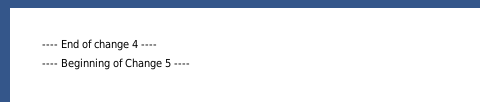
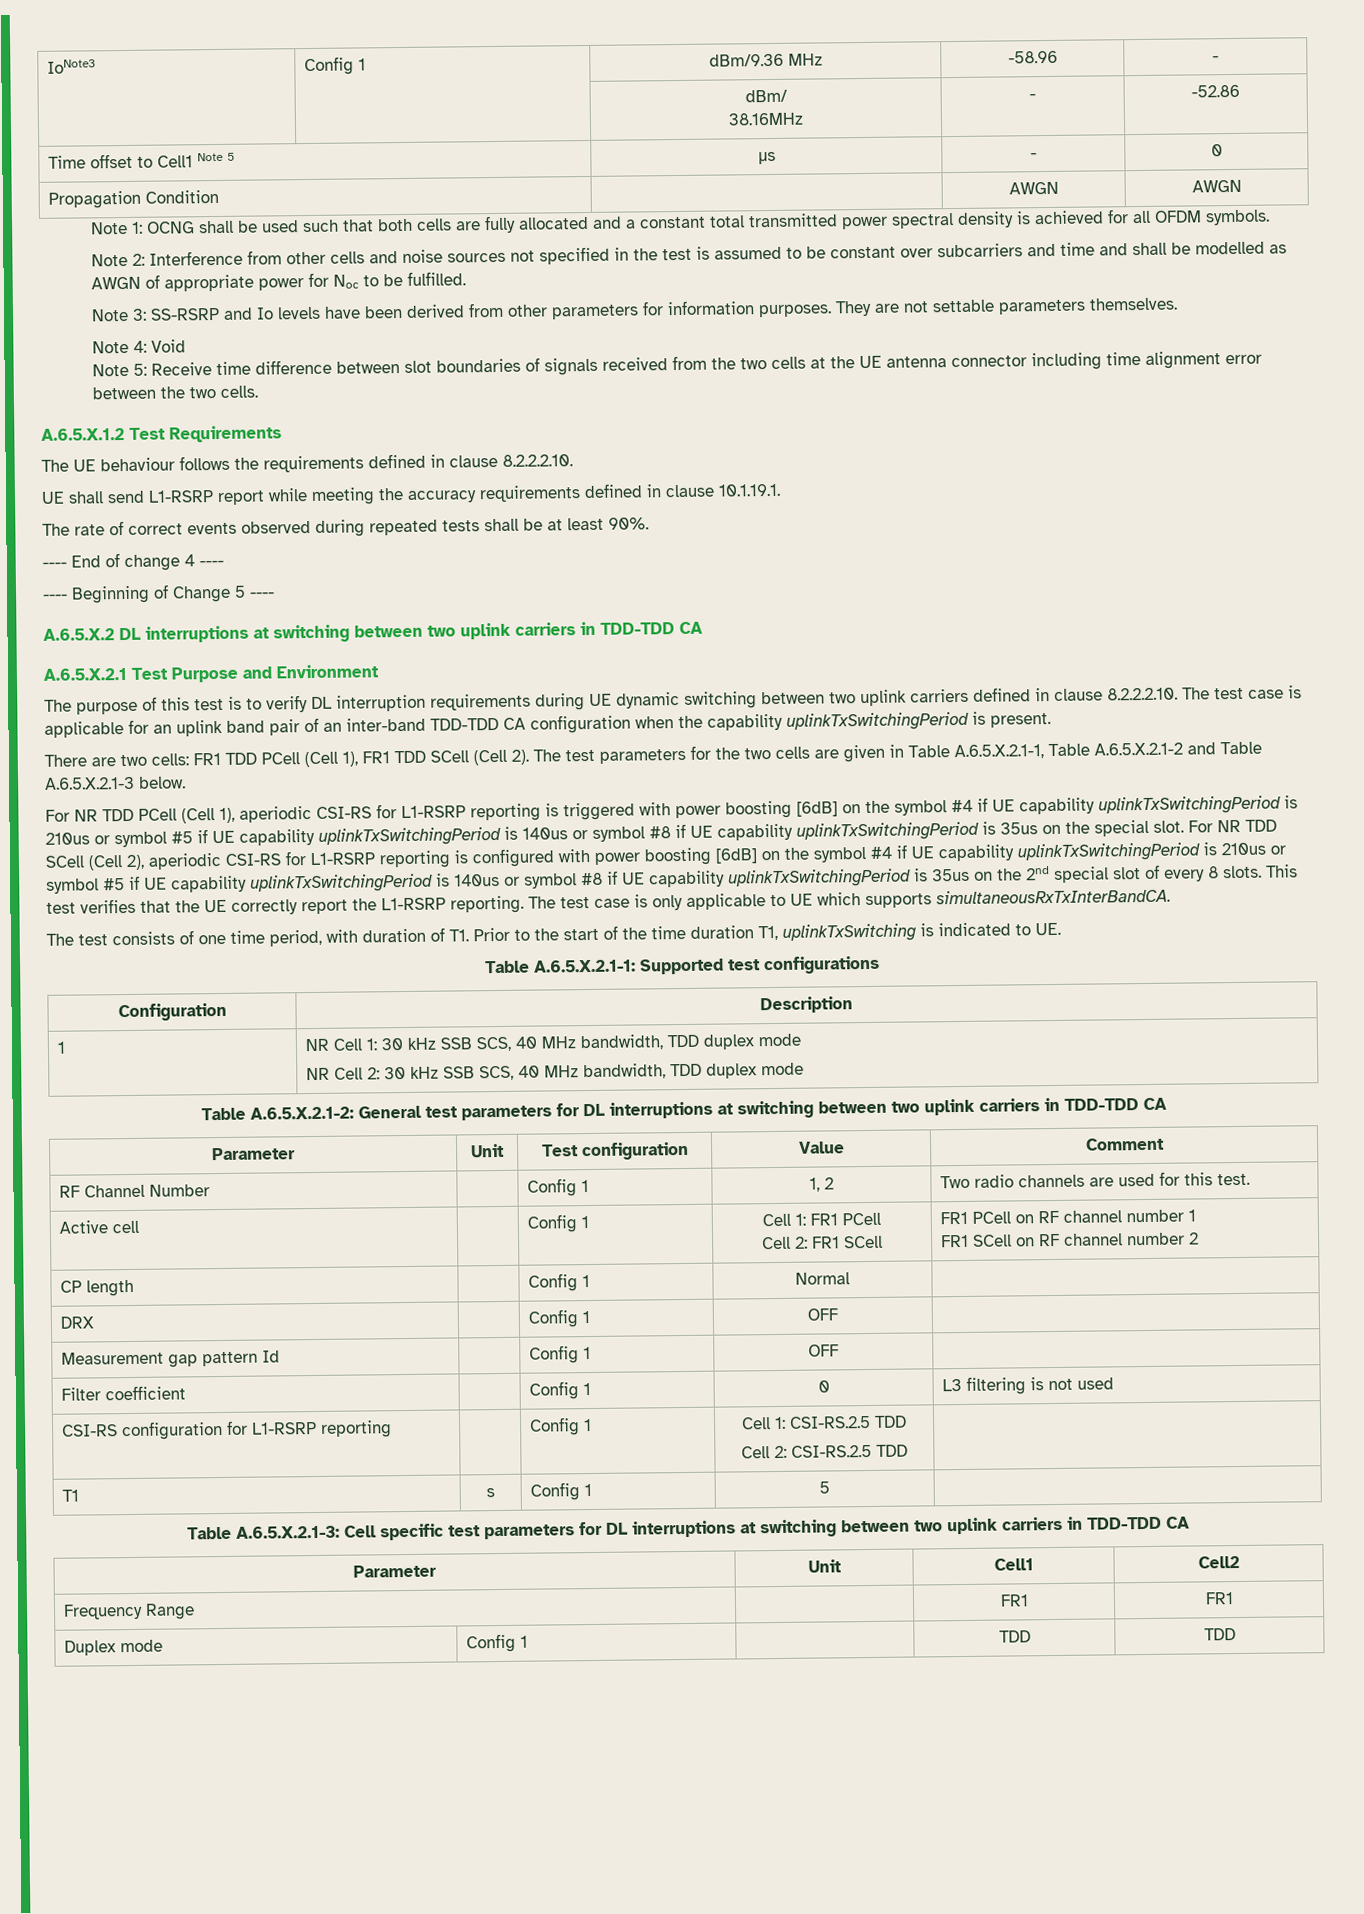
(42, 46) none -> [47,59,97,74] [304,56,367,76] [708,53,823,67] [1007,50,1058,64] [1212,55,1219,62] [744,89,788,103] [728,112,804,126] [1029,93,1036,100] [1191,84,1240,98] [48,152,236,169] [757,151,776,165] [1030,152,1037,159] [1210,144,1223,157] [48,189,220,209] [1008,181,1059,195] [1191,179,1242,193] [91,209,1271,235] [91,241,1288,267] [91,271,467,292] [91,297,1179,322] [92,339,187,354] [92,351,1263,377] [92,385,259,400] [41,425,282,443] [41,453,573,473] [41,483,781,505] [42,517,649,537] IoNote3 | Config 1 | dBm/9.36 MHz | -58.96 | - // | | dBm/ // 38.16MHz | - | -52.86 // Time offset to Cell1 Note 5 | μs | - | 0 // Propagation Condition | | AWGN | AWGN // Note 1: OCNG shall be used such that both cells are fully allocated and a constant total transmitted power spectral density is achieved for all OFDM symbols. // Note 2: Interference from other cells and noise sources not specified in the test is assumed to be constant over subcarriers and time and shall be modelled as AWGN of appropriate power for Noc to be fulfilled. // Note 3: SS-RSRP and Io levels have been derived from other parameters for information purposes. They are not settable parameters themselves. // Note 4: Void // Note 5: Receive time difference between slot boundaries of signals received from the two cells at the UE antenna connector including time alignment error between the two cells. // A.6.5.X.1.2 Test Requirements // The UE behaviour follows the requirements defined in clause 8.2.2.2.10. // UE shall send L1-RSRP report while meeting the accuracy requirements defined in clause 10.1.19.1. // The rate of correct events observed during repeated tests shall be at least 90%. //
(190, 65) none -> [43,621,703,643] [43,664,379,683] [44,685,1302,715] [44,711,1051,738] [44,741,1262,768] [45,776,186,790] [45,795,1298,824] [45,819,1277,848] [45,842,1286,871] [46,864,1298,894] [46,888,1172,915] [46,922,1061,947] [485,955,880,975] [117,1002,227,1022] [760,996,853,1014] [57,1041,67,1054] [305,1033,802,1052] [306,1062,805,1081] [200,1097,1167,1121] [212,1147,296,1161] [471,1143,505,1158] [541,1141,689,1161] [798,1141,845,1154] [1084,1137,1165,1151] [59,1184,211,1198] [527,1178,590,1197] [809,1177,834,1192] [940,1171,1251,1189] [59,1220,140,1234] [527,1214,590,1233] [762,1212,881,1227] [762,1235,883,1250] [940,1209,1197,1225] [941,1232,1200,1248] [60,1279,135,1297] [528,1273,591,1292] [795,1272,850,1285] [60,1316,95,1329] [528,1309,591,1328] [807,1308,838,1321] [61,1350,281,1368] [529,1345,592,1364] [808,1344,839,1357] [61,1385,187,1401] [529,1381,592,1400] [817,1380,830,1393] [942,1376,1115,1395] [62,1420,393,1441] [529,1417,593,1436] [741,1415,907,1430] [741,1444,908,1459] [62,1489,80,1502] [486,1488,495,1498] [530,1482,593,1501] [819,1481,830,1494] [187,1516,1190,1541] [353,1564,437,1578] [807,1559,842,1573] [993,1558,1034,1571] [1197,1556,1240,1569] [63,1603,196,1620] [999,1594,1029,1607] [1204,1592,1234,1605] [64,1639,164,1656] [466,1633,529,1653] [998,1630,1031,1643] [1203,1628,1236,1641] // A.6.5.X.2 DL interruptions at switching between two uplink carriers in TDD-TDD CA // A.6.5.X.2.1 Test Purpose and Environment // The purpose of this test is to verify DL interruption requirements during UE dynamic switching between two uplink carriers defined in clause 8.2.2.2.10. The test case is applicable for an uplink band pair of an inter-band TDD-TDD CA configuration when the capability uplinkTxSwitchingPeriod is present. // There are two cells: FR1 TDD PCell (Cell 1), FR1 TDD SCell (Cell 2). The test parameters for the two cells are given in Table A.6.5.X.2.1-1, Table A.6.5.X.2.1-2 and Table A.6.5.X.2.1-3 below. // For NR TDD PCell (Cell 1), aperiodic CSI-RS for L1-RSRP reporting is triggered with power boosting [6dB] on the symbol #4 if UE capability uplinkTxSwitchingPeriod is 210us or symbol #5 if UE capability uplinkTxSwitchingPeriod is 140us or symbol #8 if UE capability uplinkTxSwitchingPeriod is 35us on the special slot. For NR TDD SCell (Cell 2), aperiodic CSI-RS for L1-RSRP reporting is configured with power boosting [6dB] on the symbol #4 if UE capability uplinkTxSwitchingPeriod is 210us or symbol #5 if UE capability uplinkTxSwitchingPeriod is 140us or symbol #8 if UE capability uplinkTxSwitchingPeriod is 35us on the 2nd special slot of every 8 slots. This test verifies that the UE correctly report the L1-RSRP reporting. The test case is only applicable to UE which supports simultaneousRxTxInterBandCA. // The test consists of one time period, with duration of T1. Prior to the start of the time duration T1, uplinkTxSwitching is indicated to UE. // Table A.6.5.X.2.1-1: Supported test configurations // Configuration | Description // 1 | NR Cell 1: 30 kHz SSB SCS, 40 MHz bandwidth, TDD duplex mode // NR Cell 2: 30 kHz SSB SCS, 40 MHz bandwidth, TDD duplex mode // Table A.6.5.X.2.1-2: General test parameters for DL interruptions at switching between two uplink carriers in TDD-TDD CA // Parameter | Unit | Test configuration | Value | Comment // RF Channel Number | | Config 1 | 1, 2 | Two radio channels are used for this test. // Active cell | | Config 1 | Cell 1: FR1 PCell // Cell 2: FR1 SCell | FR1 PCell on RF channel number 1 // FR1 SCell on RF channel number 2 // CP length | | Config 1 | Normal | // DRX | | Config 1 | OFF | // Measurement gap pattern Id | | Config 1 | OFF | // Filter coefficient | | Config 1 | 0 | L3 filtering is not used // CSI-RS configuration for L1-RSRP reporting | | Config 1 | Cell 1: CSI-RS.2.5 TDD // Cell 2: CSI-RS.2.5 TDD | // T1 | s | Config 1 | 5 | // Table A.6.5.X.2.1-3: Cell specific test parameters for DL interruptions at switching between two uplink carriers in TDD-TDD CA // Parameter | Unit | Cell1 | Cell2 // Frequency Range | | FR1 | FR1 // Duplex mode | Config 1 | | TDD | TDD

